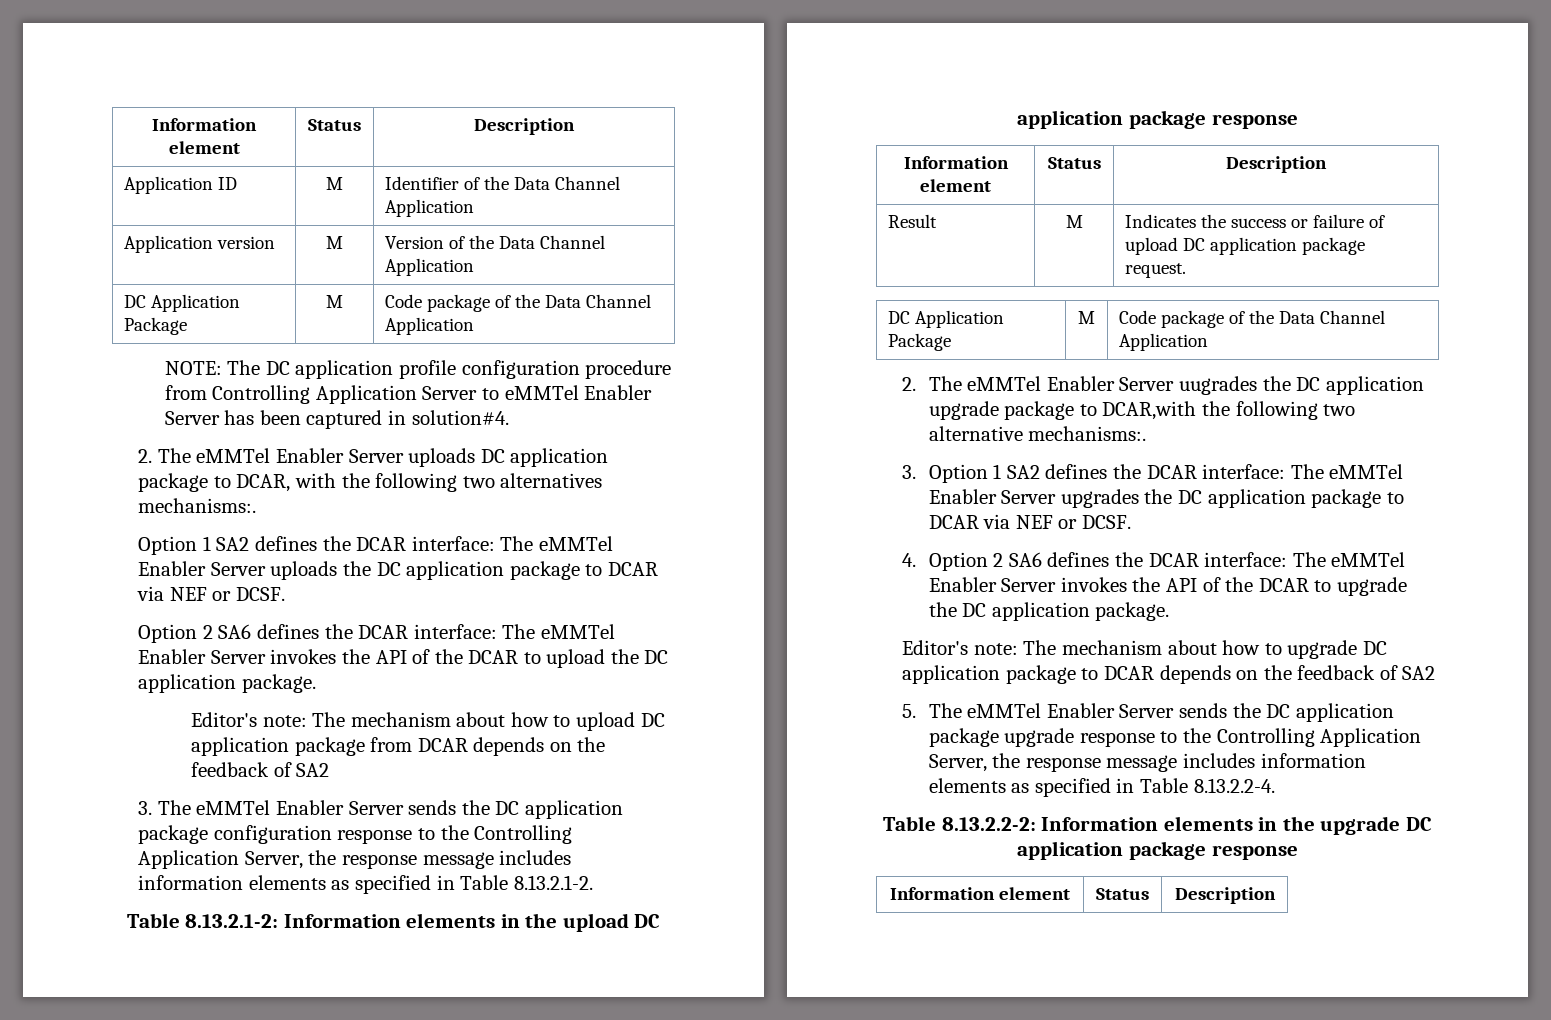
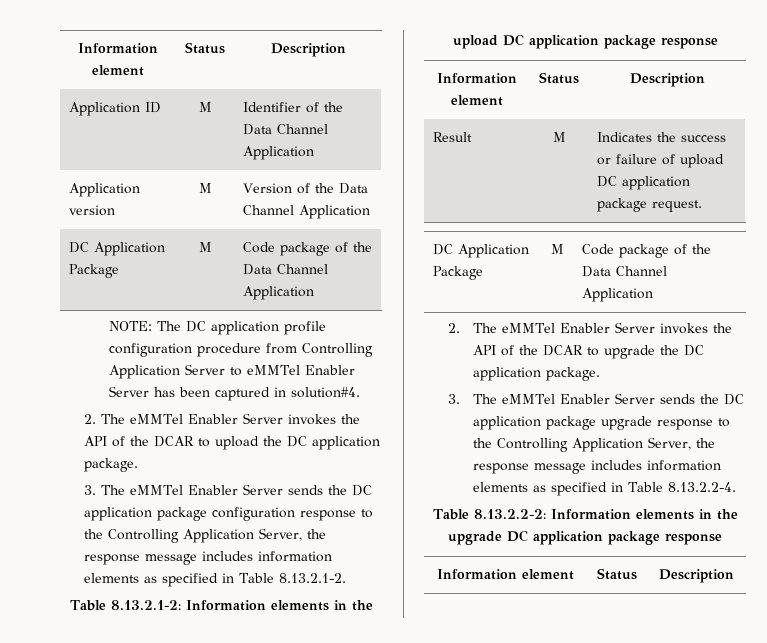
[408,448,609,467] [138,473,603,492] [138,498,257,513] [138,536,613,555] [138,561,658,580] [137,586,286,601] [138,624,615,643] [138,649,266,664] uploads DC application package to DCAR, with the following two alternatives mechanisms:. // Option 1 SA2 defines the DCAR interface: The eMMTel Enabler Server uploads the DC application package to DCAR via NEF or DCSF. // Option 2 SA6 defines the DCAR interface: The eMMTel Enabler Server -> (284, 418) none
[191,712,665,731] [191,737,606,756] [191,762,330,777] // Editor's note: The mechanism about how to upload DC application package from DCAR depends on the feedback of SA2 -> (139, 465) none
[1178,376,1424,395] [928,401,1356,420] [928,426,1147,441] [902,464,1404,483] [928,489,1404,508] [928,514,1131,529] [902,552,1406,571] [928,577,1057,592] uugrades the DC application upgrade package to DCAR,with the following two alternative mechanisms:. // 3. Option 1 SA2 defines the DCAR interface: The eMMTel Enabler Server upgrades the DC application package to DCAR via NEF or DCSF. // 4. Option 2 SA6 defines the DCAR interface: The eMMTel Enabler Server -> (655, 327) none
[902,640,1387,659] [902,665,1436,684] [902,704,917,718] Editor's note: The mechanism about how to upgrade DC application package to DCAR depends on the feedback of SA2 // 5. -> [448,394,461,404] 3.

